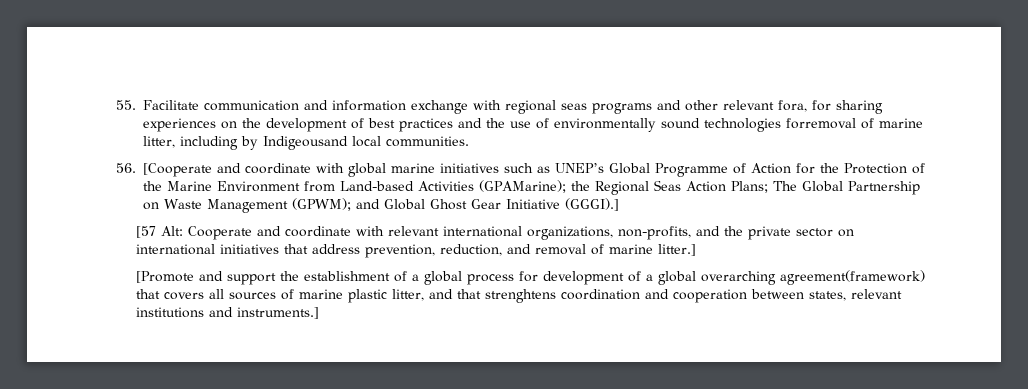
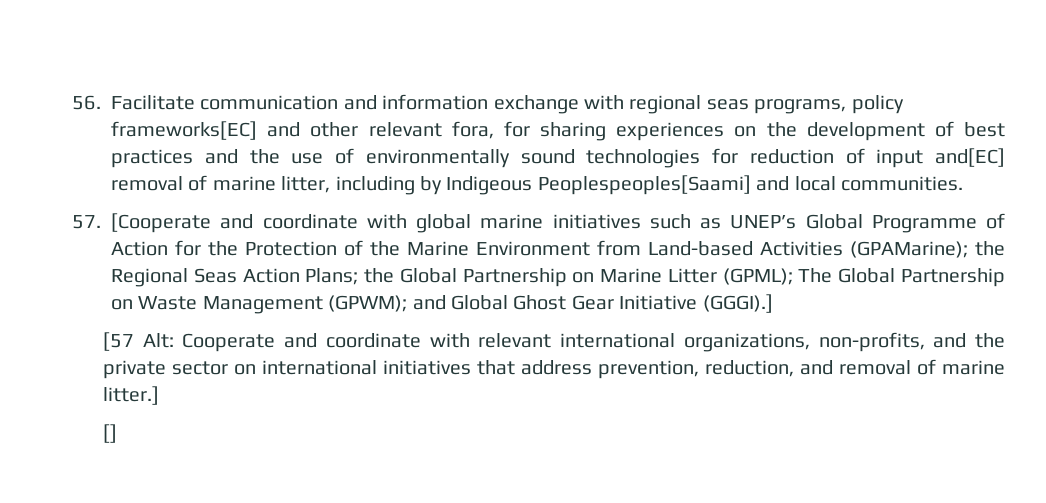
[116,100,137,110] 55. -> [71,95,101,110] 56.
[592,103,653,114] programs -> [754,95,904,114] [110,121,257,140] programs, policy frameworks[EC]
[786,118,857,129] forremoval -> [711,148,1005,168] [110,176,183,191] for reduction of input and[EC] removal
[263,136,349,150] Indigeousand -> [446,175,790,195] Indigeous Peoplespeoples[Saami] and
[116,163,137,173] 56. -> [71,215,101,229] 57.
(769, 187) none -> [364,268,793,287] the Global Partnership on Marine Litter (GPML);
[135,270,925,285] [135,289,902,303] [135,307,319,319] [Promote and support the establishment of a global process for development of a global overarching agreement(framework) that covers all sources of marine plastic litter, and that strenghtens coordination and cooperation between states, relevant institutions and instruments.] -> [102,424,117,443] []

